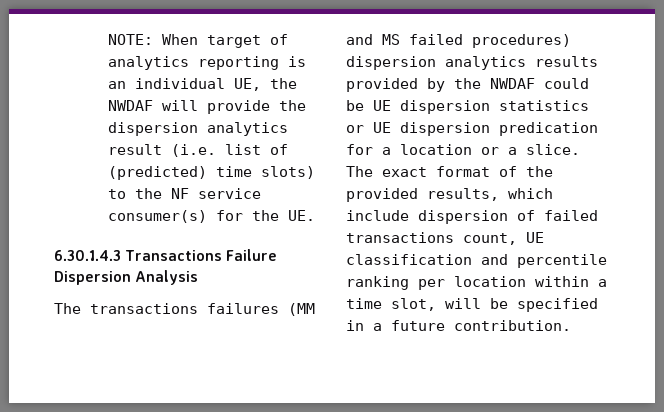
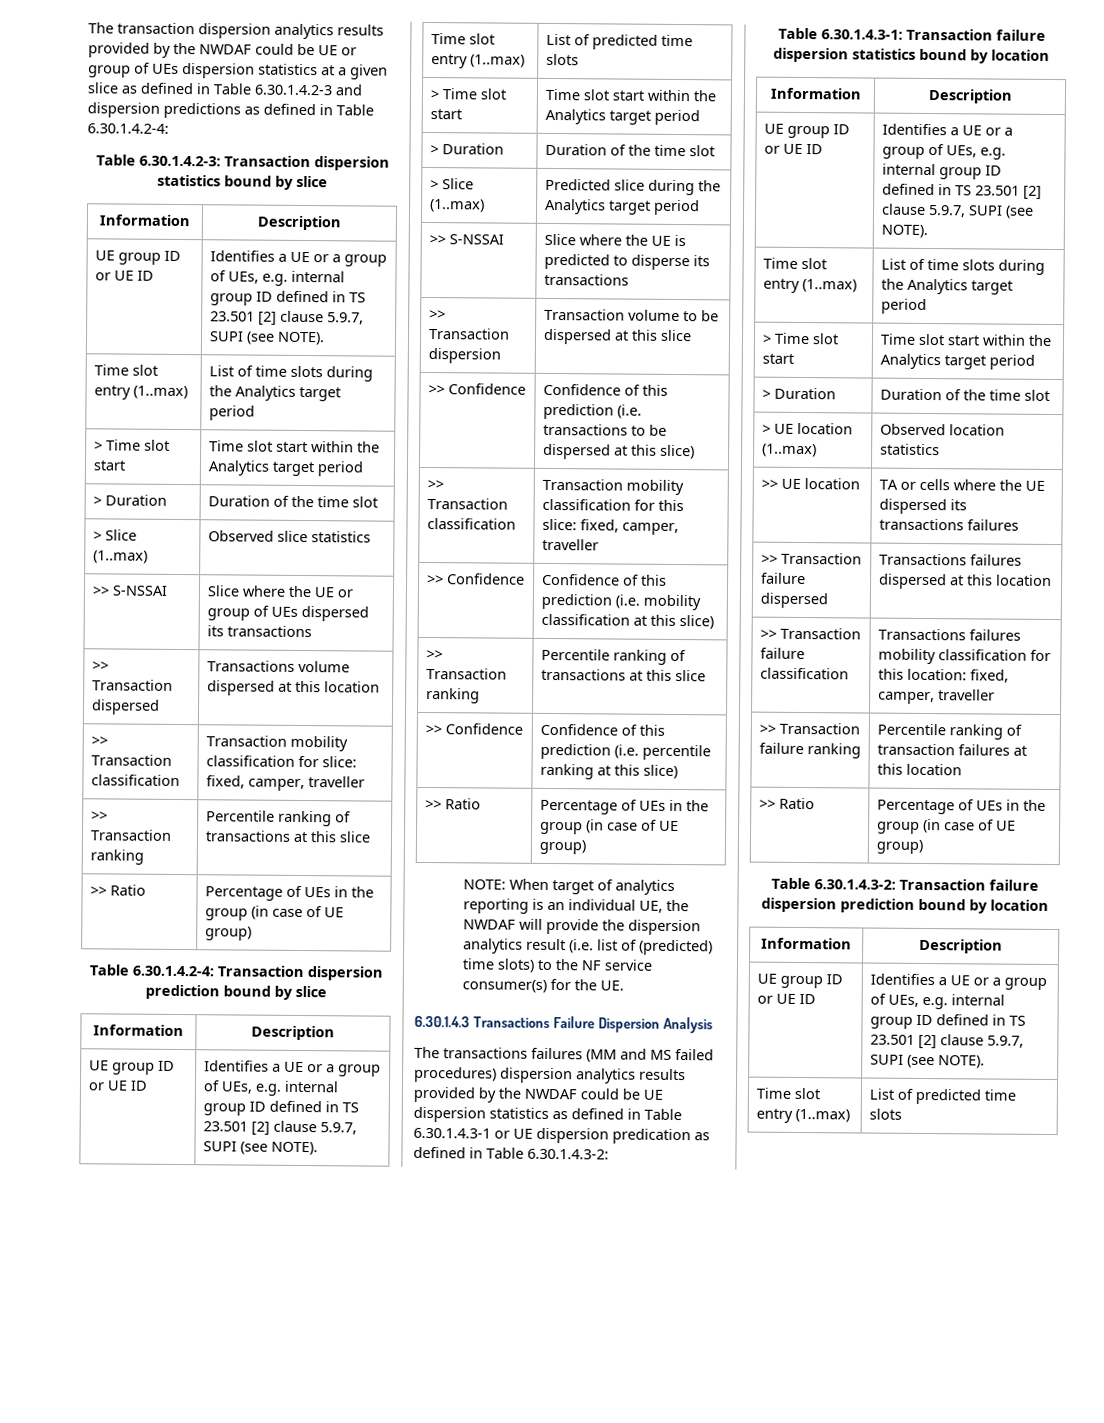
(108, 39) none -> [88,22,384,40] [88,42,357,58] [88,62,388,80] [87,82,363,96] [87,102,374,119] [87,123,169,134] [95,154,390,171] [157,174,328,190] [99,214,190,227] [257,215,341,231] [94,250,181,265] [94,270,154,281] [209,250,387,267] [209,270,345,286] [209,290,366,306] [209,310,364,326] [208,331,325,346] [93,364,158,376] [93,385,188,400] [208,365,373,382] [208,385,341,402] [208,405,255,421] [93,439,170,451] [92,460,126,471] [208,440,380,453] [207,460,364,477] [92,494,167,506] [207,495,378,508] [92,529,137,541] [92,550,148,564] [207,530,371,543] [91,585,167,596] [206,585,353,598] [206,605,369,622] [206,625,312,638] [91,661,109,671] [91,679,173,691] [90,699,160,715] [206,660,350,673] [206,680,380,696] [90,736,108,746] [90,754,172,766] [90,774,180,787] [205,735,348,752] [205,755,357,768] [205,775,365,792] [90,811,108,821] [89,829,172,841] [89,849,144,865] [205,810,351,827] [204,830,371,843] [89,884,146,896] [204,885,374,901] [204,905,344,921] [204,926,252,941] [88,964,383,981] [144,984,327,1000] [93,1024,184,1037] [251,1025,335,1041] [88,1060,175,1075] [87,1080,148,1091] [203,1060,381,1077] [202,1080,339,1096] [202,1100,359,1116] [202,1120,357,1136] [202,1141,318,1156] [430,33,495,45] [430,54,525,69] [545,33,693,50] [545,53,579,66] [429,88,506,100] [429,108,462,120] [544,88,716,102] [544,108,700,126] [429,143,504,155] [544,143,715,157] [429,178,474,190] [429,198,485,213] [544,178,721,196] [543,198,700,216] [428,234,504,245] [543,233,686,247] [543,253,710,271] [543,273,629,286] [428,309,446,320] [427,327,510,340] [427,347,501,364] [543,308,719,322] [542,328,692,345] [427,383,526,395] [542,383,668,396] [542,403,642,420] [542,423,667,436] [542,443,695,460] [426,479,444,490] [426,497,508,510] [426,517,516,530] [541,478,684,496] [541,498,684,512] [541,518,679,536] [541,538,599,551] [426,573,525,585] [541,573,667,586] [540,593,701,611] [540,613,714,630] [425,649,443,660] [425,667,507,680] [425,687,480,704] [540,648,686,665] [540,668,706,682] [424,723,523,735] [539,723,665,736] [539,743,711,761] [539,763,678,780] [424,798,481,810] [539,799,709,815] [539,819,679,835] [538,839,586,855] The transaction dispersion analytics results provided by the NWDAF could be UE or group of UEs dispersion statistics at a given slice as defined in Table 6.30.1.4.2-3 and dispersion predictions as defined in Table 6.30.1.4.2-4: // Table 6.30.1.4.2-3: Transaction dispersion statistics bound by slice // Information | Description // UE group ID or UE ID | Identifies a UE or a group of UEs, e.g. internal group ID defined in TS 23.501 [2] clause 5.9.7, SUPI (see NOTE). // Time slot entry (1..max) | List of time slots during the Analytics target period // > Time slot start | Time slot start within the Analytics target period // > Duration | Duration of the time slot // > Slice (1..max) | Observed slice statistics // >> S-NSSAI | Slice where the UE or group of UEs dispersed its transactions // >> Transaction dispersed | Transactions volume dispersed at this location // >> Transaction classification | Transaction mobility classification for slice: fixed, camper, traveller // >> Transaction ranking | Percentile ranking of transactions at this slice // >> Ratio | Percentage of UEs in the group (in case of UE group) // Table 6.30.1.4.2-4: Transaction dispersion prediction bound by slice // Information | Description // UE group ID or UE ID | Identifies a UE or a group of UEs, e.g. internal group ID defined in TS 23.501 [2] clause 5.9.7, SUPI (see NOTE). // Time slot entry (1..max) | List of predicted time slots // > Time slot start | Time slot start within the Analytics target period // > Duration | Duration of the time slot // > Slice (1..max) | Predicted slice during the Analytics target period // >> S-NSSAI | Slice where the UE is predicted to disperse its transactions // >> Transaction dispersion | Transaction volume to be dispersed at this slice // >> Confidence | Confidence of this prediction (i.e. transactions to be dispersed at this slice) // >> Transaction classification | Transaction mobility classification for this slice: fixed, camper, traveller // >> Confidence | Confidence of this prediction (i.e. mobility classification at this slice) // >> Transaction ranking | Percentile ranking of transactions at this slice // >> Confidence | Confidence of this prediction (i.e. percentile ranking at this slice) // >> Ratio | Percentage of UEs in the group (in case of UE group) //
[346,122,598,136] [346,144,580,155] [346,166,553,177] [346,188,553,202] [346,210,598,224] [346,232,544,245] [346,254,607,268] [346,276,607,290] [346,298,598,312] [346,320,571,331] or UE dispersion predication for a location or a slice. The exact format of the provided results, which include dispersion of failed transactions count, UE classification and percentile ranking per location within a time slot, will be specified in a future contribution. -> [552,1108,682,1121] [413,1127,710,1145] [413,1146,609,1160] [777,27,1046,41] [773,47,1050,64] [769,87,862,100] [927,88,1013,104] [763,123,850,139] [763,143,823,155] [881,123,1013,136] [881,143,1006,160] [881,163,1002,180] [881,183,1042,200] [880,203,1034,219] [880,224,928,239] [762,257,827,270] [762,278,857,293] [880,258,1045,275] [880,278,1013,295] [880,298,927,314] [761,332,839,345] [761,353,794,364] [879,333,1052,346] [879,353,1035,370] [761,387,836,400] [879,388,1050,401] [761,422,853,435] [761,443,817,458] [879,423,1005,436] [879,443,940,456] [760,478,860,490] [878,478,1045,491] [878,498,967,515] [878,518,1019,531] [760,552,862,565] [760,572,806,585] [759,592,828,609] [878,553,1022,566] [877,573,1052,590] [759,627,861,640] [759,647,805,660] [759,667,849,680] [877,628,1021,641] [877,648,1051,665] [877,668,1009,683] [877,689,995,705] [758,722,860,735] [758,742,861,759] [876,723,1022,740] [876,743,1027,756] [876,763,962,776] [758,797,815,810] [876,799,1046,815] [876,818,1016,834] [875,839,923,854] [770,877,1039,891] [760,897,1049,914] [761,937,852,950] [919,938,1003,954] [756,973,843,989] [756,993,816,1005] [869,973,1047,990] [869,993,1005,1010] [869,1014,1026,1029] [869,1034,1024,1050] [869,1054,985,1069] [755,1087,820,1100] [755,1108,850,1123] [868,1088,1016,1105] [868,1108,902,1120] as defined in Table 6.30.1.4.3-1 or UE dispersion predication as defined in Table 6.30.1.4.3-2: // Table 6.30.1.4.3-1: Transaction failure dispersion statistics bound by location // Information | Description // UE group ID or UE ID | Identifies a UE or a group of UEs, e.g. internal group ID defined in TS 23.501 [2] clause 5.9.7, SUPI (see NOTE). // Time slot entry (1..max) | List of time slots during the Analytics target period // > Time slot start | Time slot start within the Analytics target period // > Duration | Duration of the time slot // > UE location (1..max) | Observed location statistics // >> UE location | TA or cells where the UE dispersed its transactions failures // >> Transaction failure dispersed | Transactions failures dispersed at this location // >> Transaction failure classification | Transactions failures mobility classification for this location: fixed, camper, traveller // >> Transaction failure ranking | Percentile ranking of transaction failures at this location // >> Ratio | Percentage of UEs in the group (in case of UE group) // Table 6.30.1.4.3-2: Transaction failure dispersion prediction bound by location // Information | Description // UE group ID or UE ID | Identifies a UE or a group of UEs, e.g. internal group ID defined in TS 23.501 [2] clause 5.9.7, SUPI (see NOTE). // Time slot entry (1..max) | List of predicted time slots

